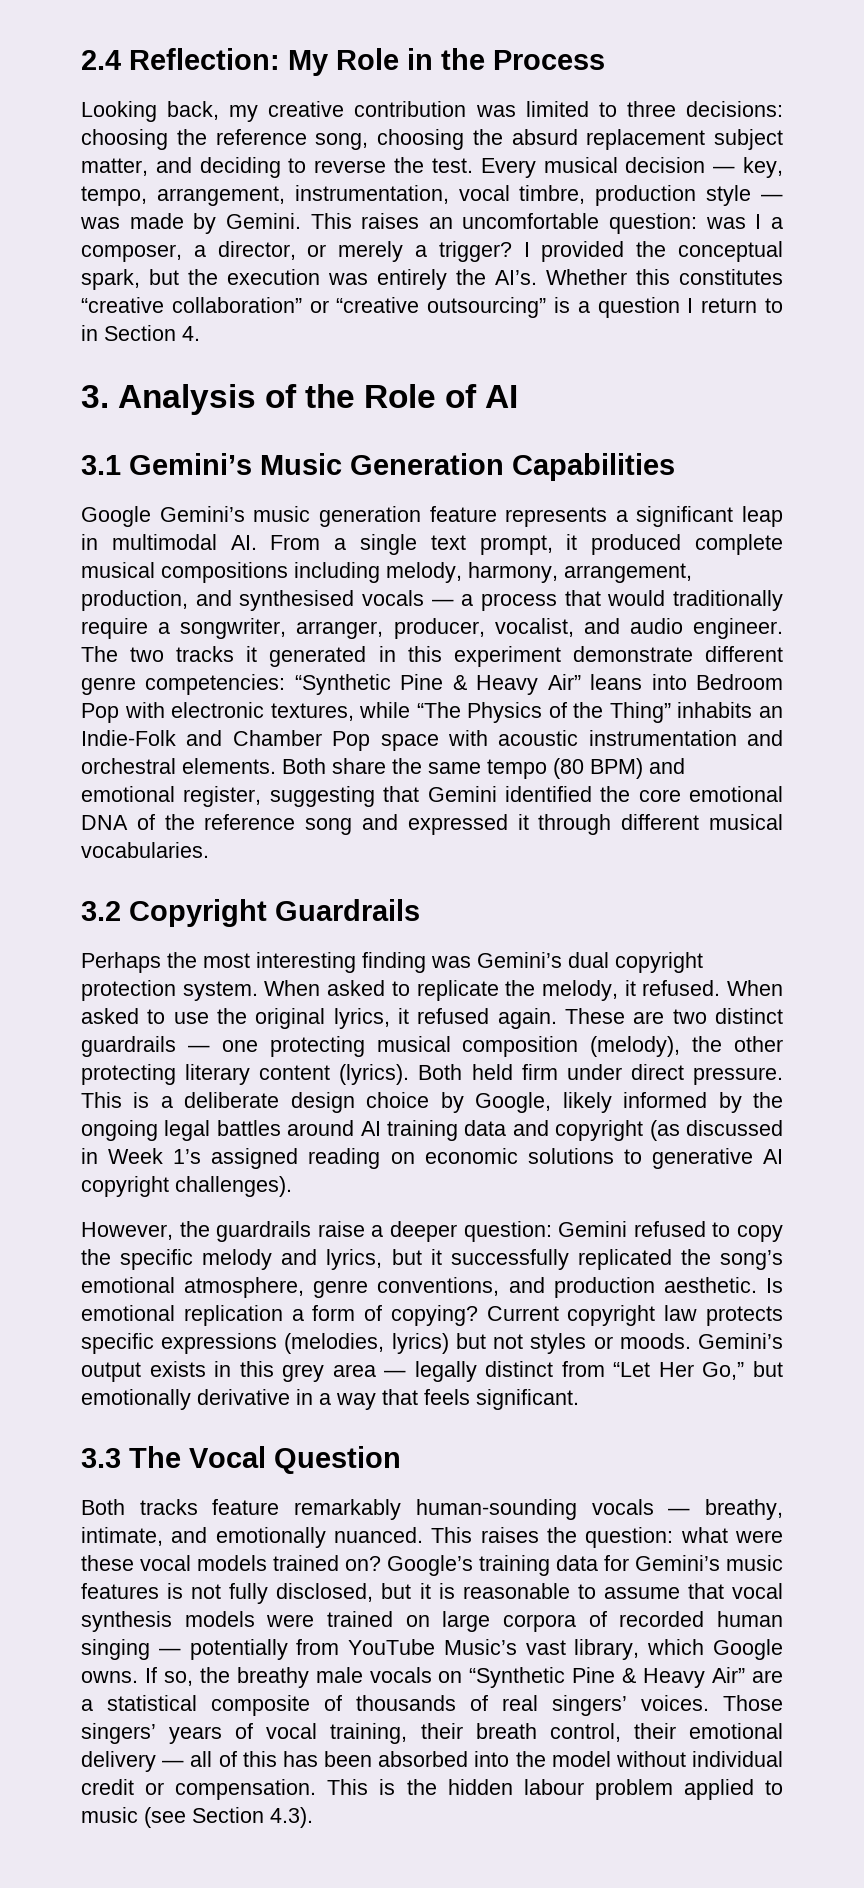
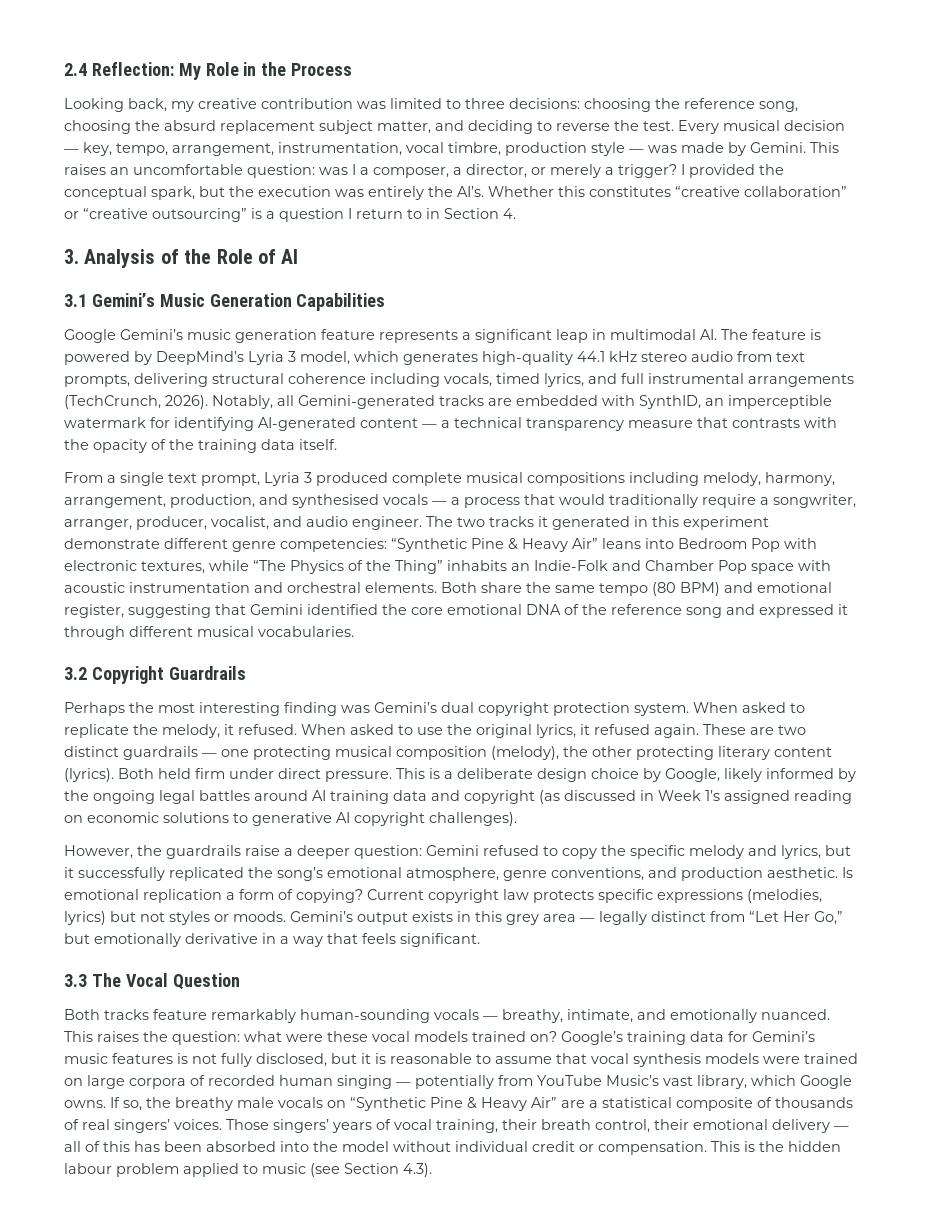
(257, 542) none -> [721,329,821,340] [64,351,805,365] [64,373,854,387] [64,395,832,409] [64,417,837,431] [64,439,337,453] The feature is powered by DeepMind’s Lyria 3 model, which generates high-quality 44.1 kHz stereo audio from text prompts, delivering structural coherence including vocals, timed lyrics, and full instrumental arrangements (TechCrunch, 2026). Notably, all Gemini-generated tracks are embedded with SynthID, an imperceptible watermark for identifying AI-generated content — a technical transparency measure that contrasts with the opacity of the training data itself. //
[566,534,578,550] it -> [264,472,312,486] Lyria 3

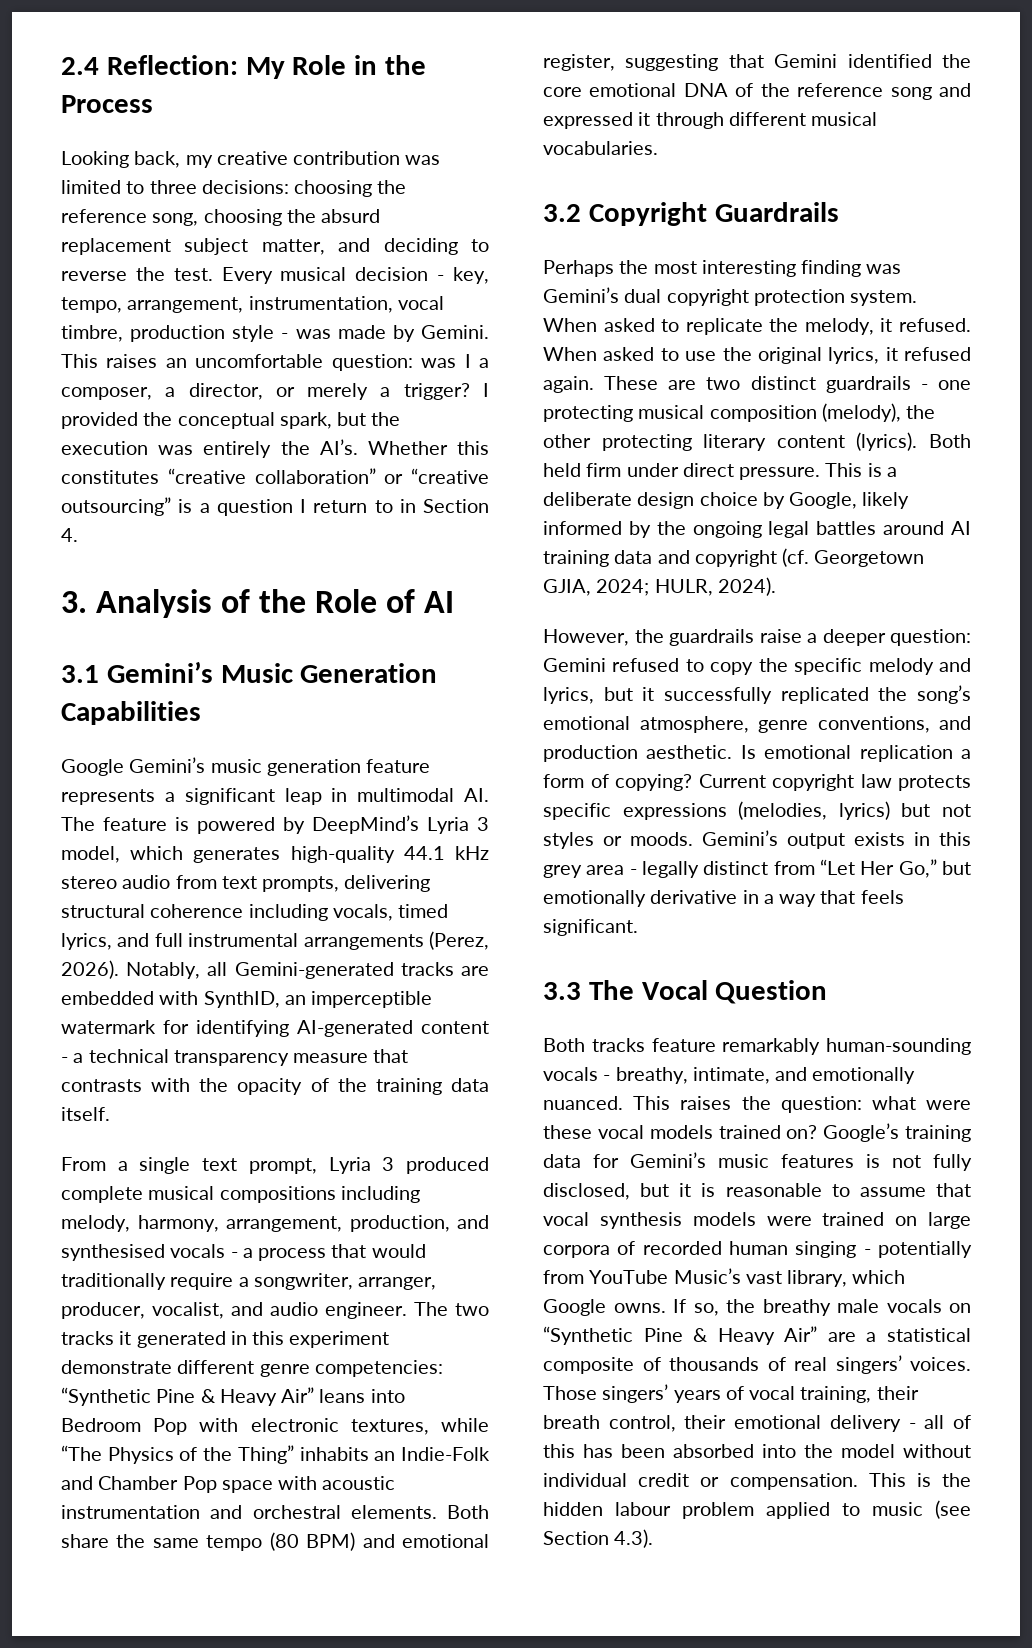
[64,149,79,153] — -> [437,275,445,281] -
[629,149,644,153] — -> [281,333,289,339] -
[64,395,161,409] (TechCrunch, -> [429,931,489,950] (Perez,
[422,424,437,428] — -> [61,1057,68,1063] -
[432,501,447,505] — -> [230,1252,238,1258] -
[202,753,217,757] — -> [920,384,928,390] -
[539,790,852,804] [64,812,517,826] (as discussed in Week 1’s assigned reading on economic solutions to generative AI copyright challenges). -> [782,548,925,567] [543,577,776,596] (cf. Georgetown GJIA, 2024; HULR, 2024).
[580,918,595,922] — -> [629,869,637,875] -
[483,1016,498,1020] — -> [603,1075,611,1081] -
[396,1082,411,1086] — -> [863,1249,871,1255] -
[834,1126,849,1130] — -> [908,1423,916,1429] -

